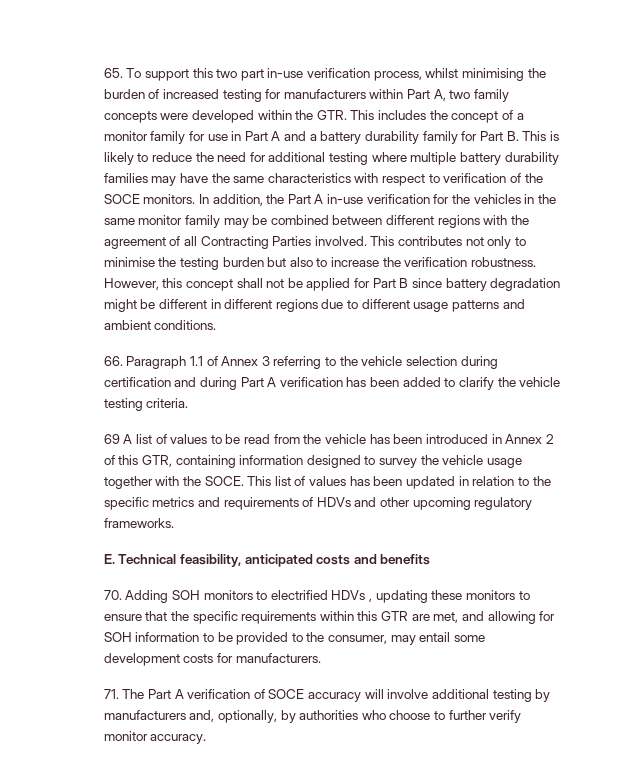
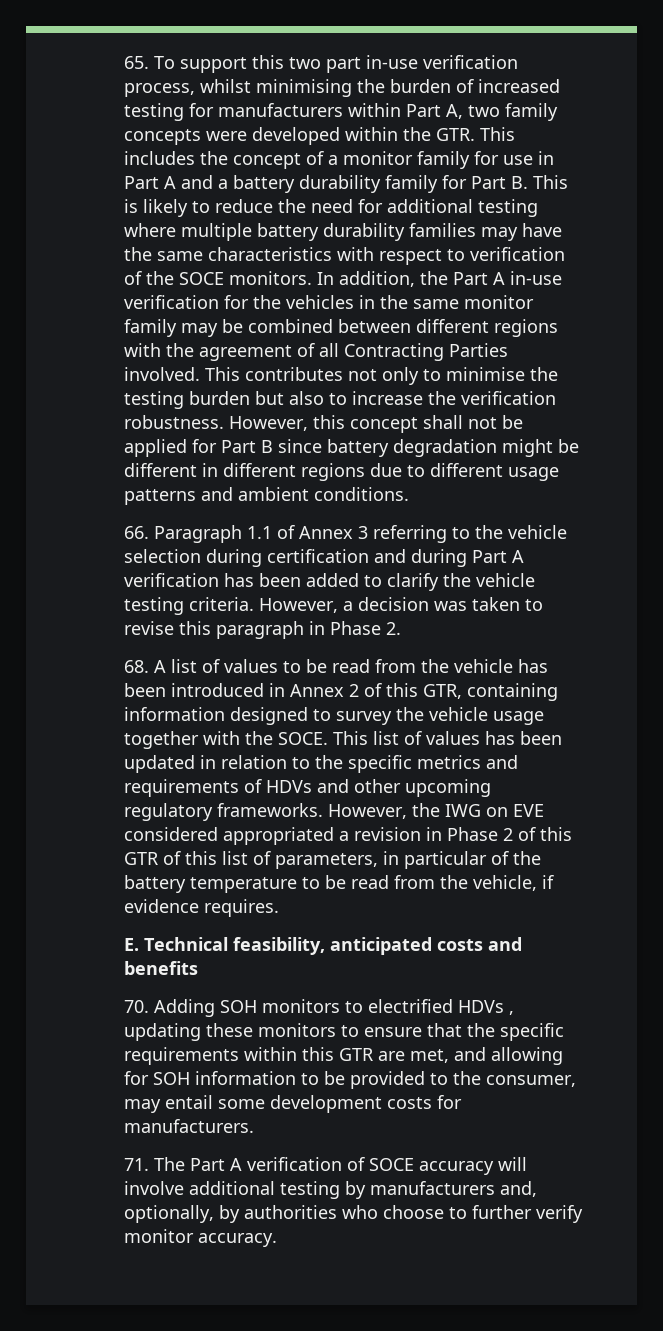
[103,434,120,444] // 69 -> [259,597,544,613] [124,621,402,639] [124,660,150,673] However, a decision was taken to revise this paragraph in Phase 2. // 68.
(174, 523) none -> [328,803,545,819] [124,827,573,845] [124,851,542,869] [124,875,555,893] [124,899,280,917] However, the IWG on EVE considered appropriated a revision in Phase 2 of this GTR of this list of parameters, in particular of the battery temperature to be read from the vehicle, if evidence requires.

